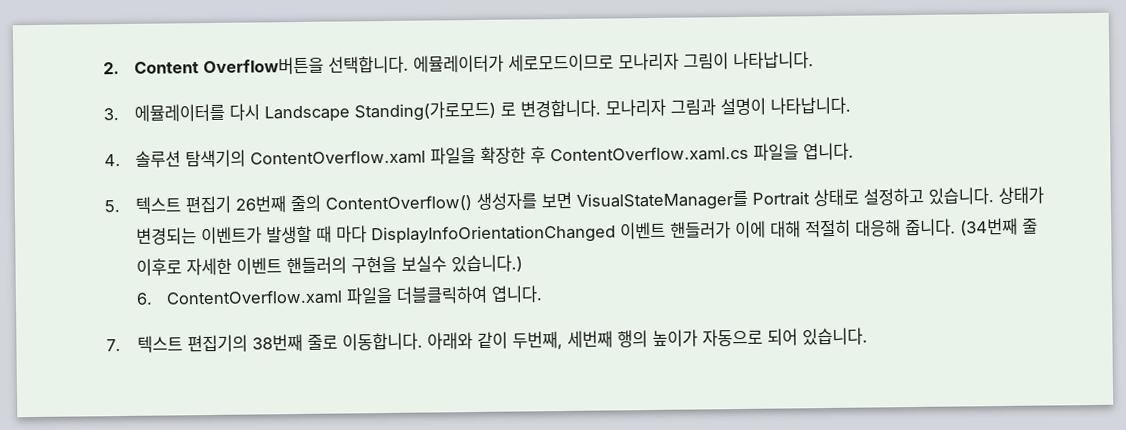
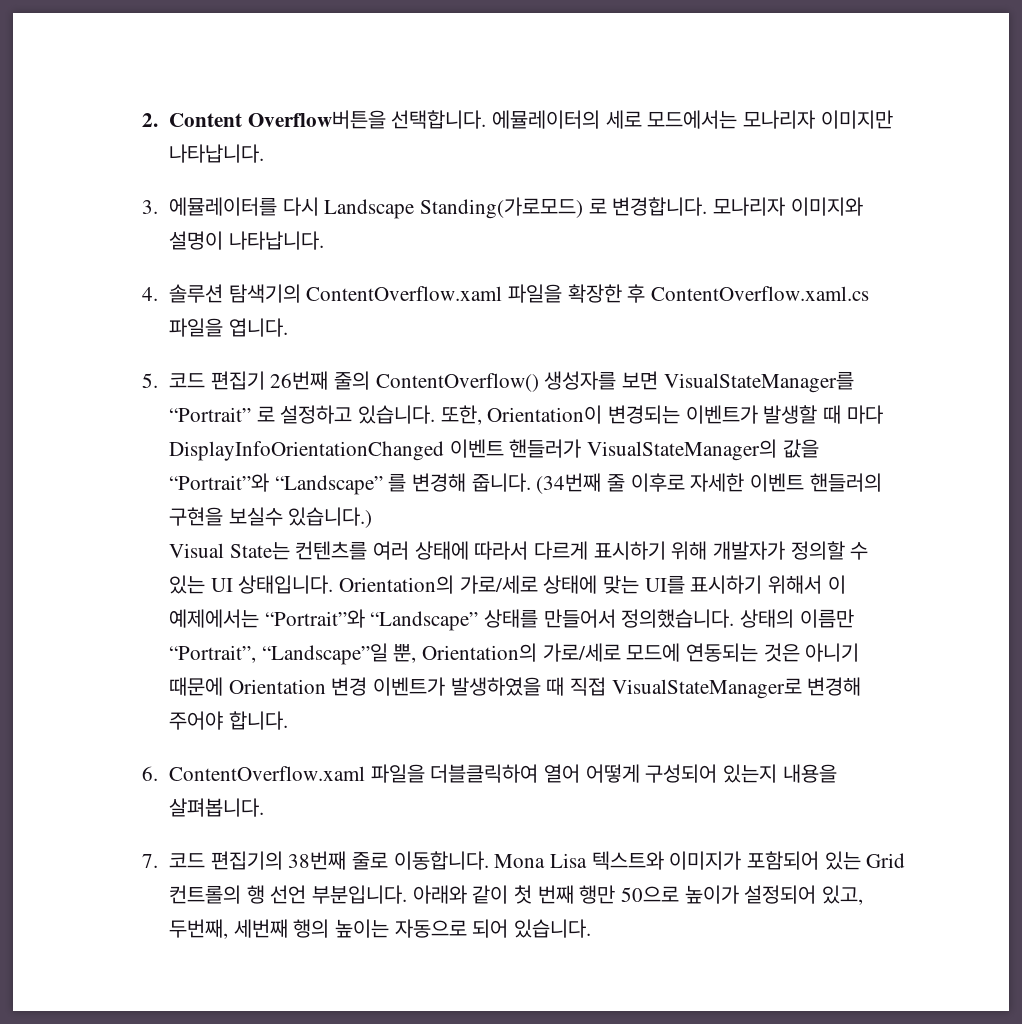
[412,52,729,73] 에뮬레이터가 세로모드이므로 모나리자 그림이 -> [491,110,893,129] 에뮬레이터의 세로 모드에서는 모나리자 이미지만
[669,98,716,116] 그림과 -> [790,197,863,216] 이미지와
[134,196,181,214] 텍스트 -> [168,373,205,388] 코드
[751,186,1044,207] Portrait 상태로 설정하고 있습니다. 상태가 -> [168,405,603,425] “Portrait” 로 설정하고 있습니다. 또한, Orientation이
[734,219,901,239] 이에 대해 적절히 대응해 -> [586,439,819,461] [168,473,466,495] VisualStateManager의 값을 “Portrait”와 “Landscape” 를 변경해
[135,285,542,306] 6. ContentOverflow.xaml 파일을 더블클릭하여 엽니다. -> [168,541,869,560] [168,575,846,594] [168,609,854,631] [168,643,860,665] [168,677,862,699] [168,711,288,730] [142,764,837,783] [168,798,264,817] Visual State는 컨텐츠를 여러 상태에 따라서 다르게 표시하기 위해 개발자가 정의할 수 있는 UI 상태입니다. Orientation의 가로/세로 상태에 맞는 UI를 표시하기 위해서 이 예제에서는 “Portrait”와 “Landscape” 상태를 만들어서 정의했습니다. 상태의 이름만 “Portrait”, “Landscape”일 뿐, Orientation의 가로/세로 모드에 연동되는 것은 아니기 때문에 Orientation 변경 이벤트가 발생하였을 때 직접 VisualStateManager로 변경해 주어야 합니다. // 6. ContentOverflow.xaml 파일을 더블클릭하여 열어 어떻게 구성되어 있는지 내용을 살펴봅니다.
[136,335,183,353] 텍스트 -> [168,853,205,868] 코드
[426,331,508,350] 아래와 같이 -> [494,851,906,870] [168,885,864,905] Mona Lisa 텍스트와 이미지가 포함되어 있는 Grid 컨트롤의 행 선언 부분입니다. 아래와 같이 첫 번째 행만 50으로 높이가 설정되어 있고,
[651,329,698,348] 높이가 -> [334,919,389,938] 높이는

